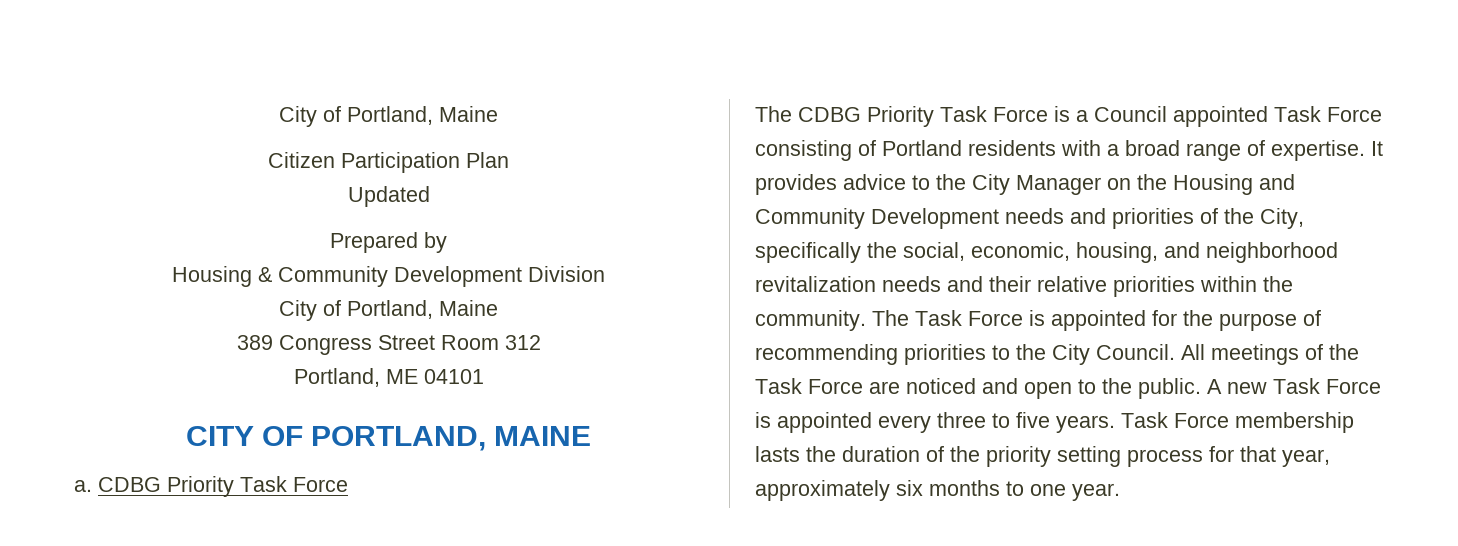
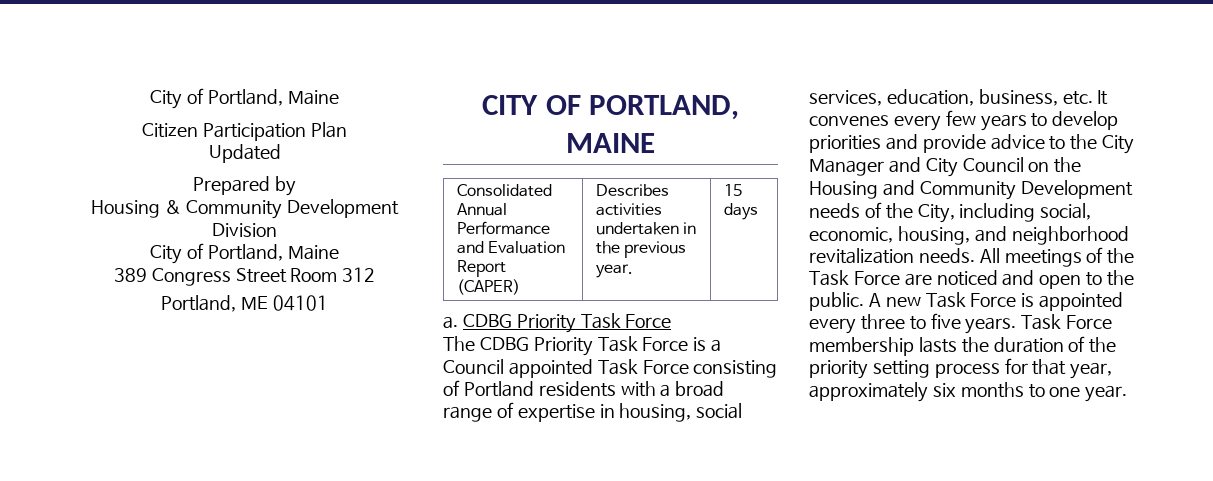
(592, 436) none -> [456,184,552,197] [456,203,507,216] [456,221,550,235] [456,241,566,254] [456,260,506,277] [456,279,520,295] [595,184,669,196] [595,203,662,216] [595,222,697,235] [595,241,687,258] [595,264,633,278] [723,184,742,196] [723,203,758,220] // Consolidated Annual Performance and Evaluation Report (CAPER) | Describes activities undertaken in the previous year. | 15 days
[1271,140,1383,161] [755,174,837,195] expertise. It provides -> [517,403,743,422] [809,89,1109,106] [809,110,1119,131] [809,134,986,153] expertise in housing, social services, education, business, etc. It convenes every few years to develop priorities and provide
(1101, 185) none -> [888,157,1024,177] and City Council
[1070,208,1194,229] and priorities -> (860, 210) none
[755,242,897,263] specifically the -> [959,203,1036,222] including
[882,276,1293,297] [755,310,1321,331] [755,344,1175,365] needs and their relative priorities within the community. The Task Force is appointed for the purpose of recommending priorities to the City Council. -> [918,248,975,263] needs.

